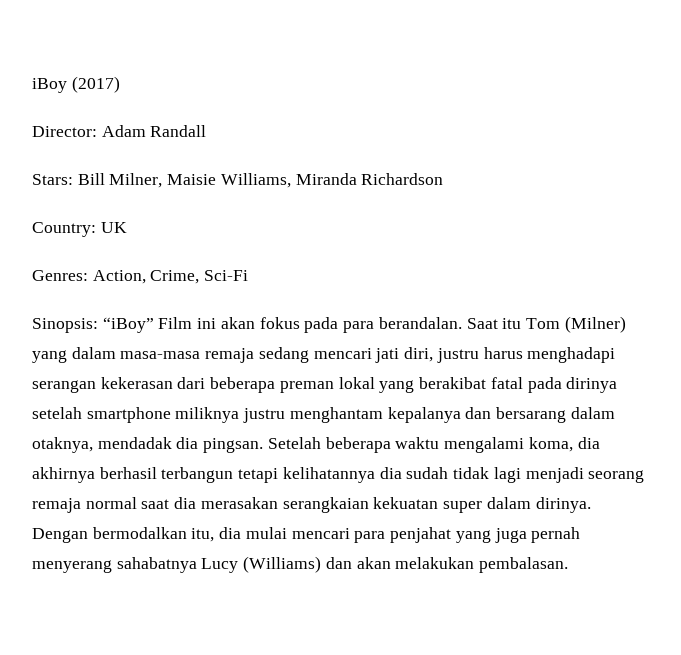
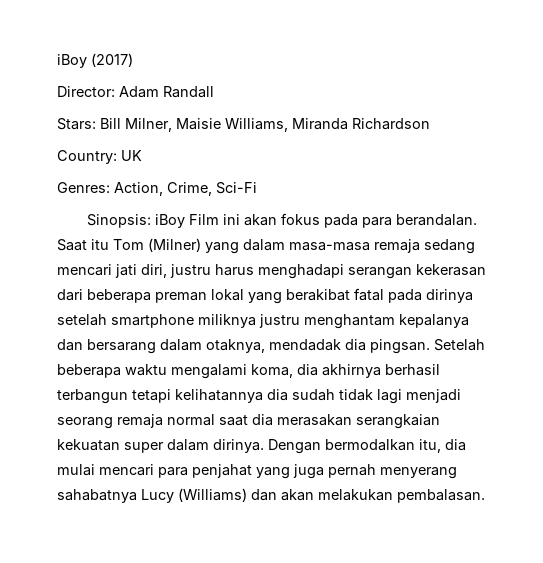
[102,317,154,333] “iBoy” -> [154,214,185,228] iBoy

